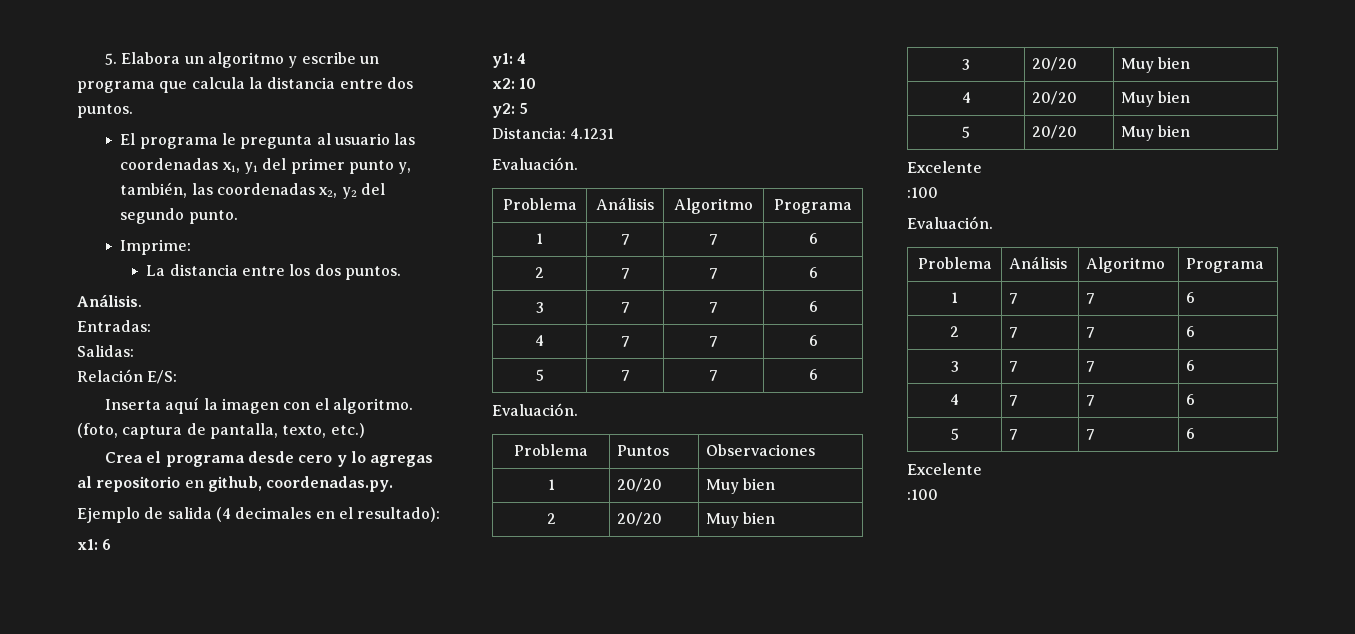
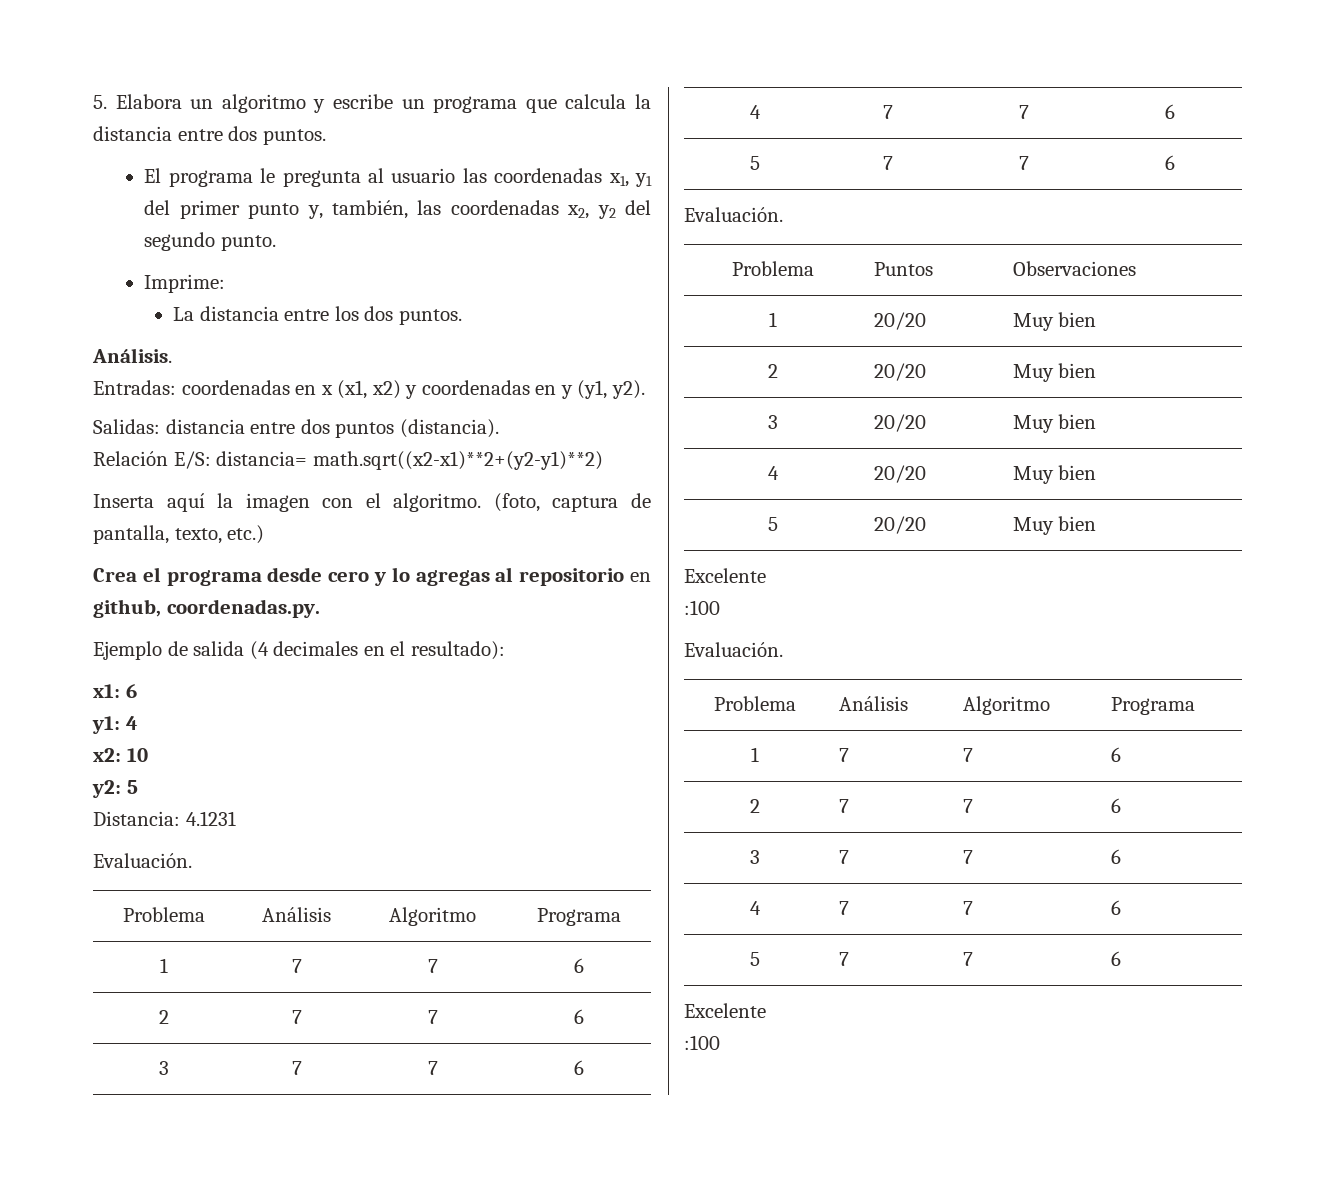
[77,345,134,357] // Salidas: -> [181,380,645,399] [93,419,499,438] coordenadas en x (x1, x2) y coordenadas en y (y1, y2). // Salidas: distancia entre dos puntos (distancia).
(178, 377) none -> [216,451,603,470] distancia= math.sqrt((x2-x1)**2+(y2-y1)**2)

